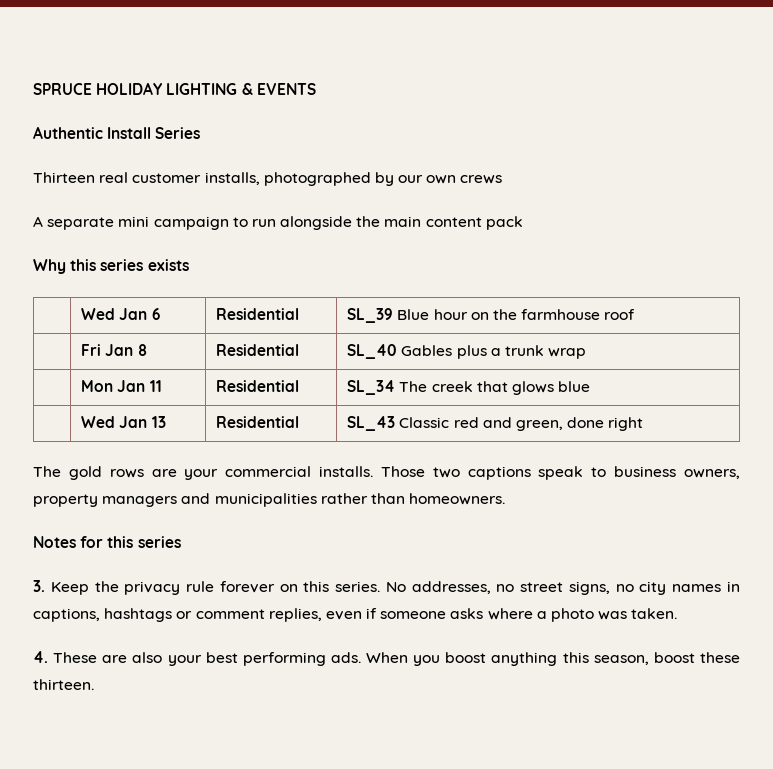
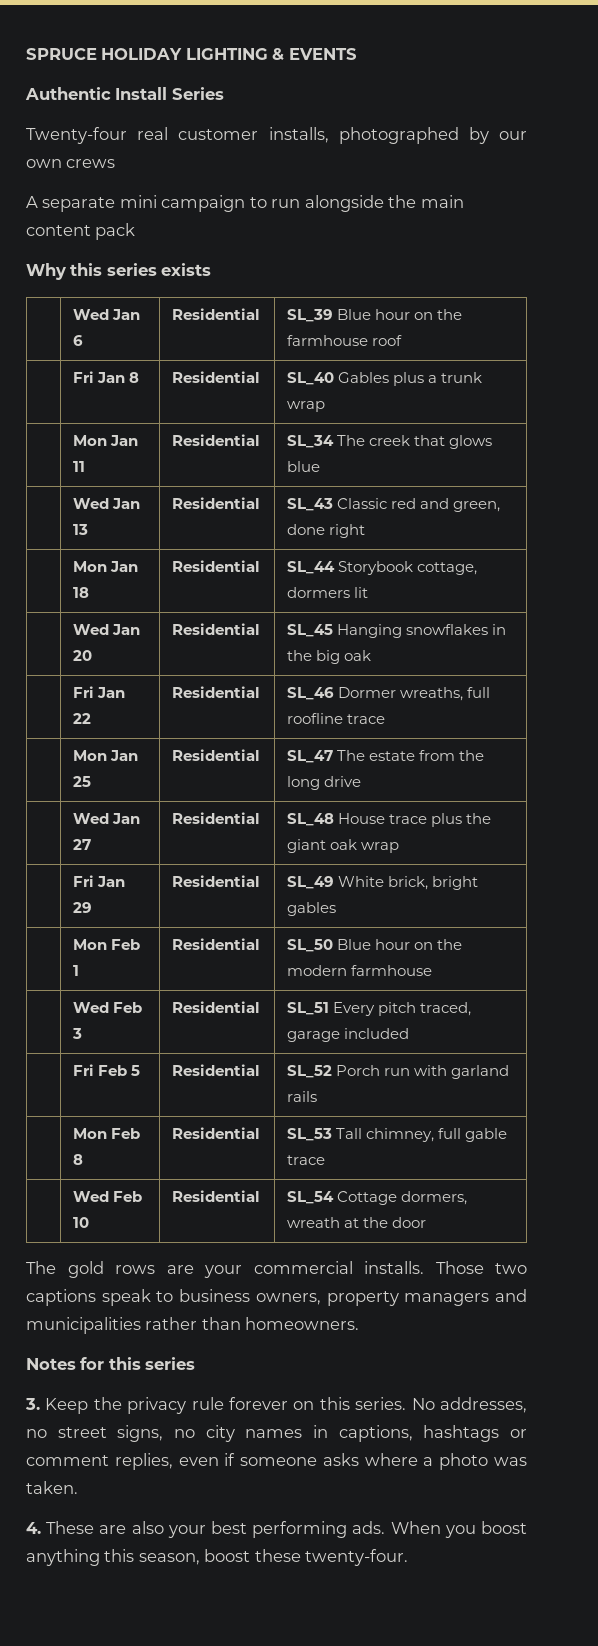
[33,172,95,183] Thirteen -> [26,127,127,144] Twenty-four
(644, 424) none -> [73,561,139,572] [73,587,90,598] [172,560,261,572] [287,561,478,575] [287,587,369,598] [73,624,141,635] [73,650,93,661] [172,623,261,635] [287,624,507,638] [287,650,372,664] [73,686,126,698] [73,713,92,724] [172,686,261,698] [287,687,491,701] [287,713,386,724] [73,750,139,761] [73,776,92,787] [172,749,261,761] [287,750,485,763] [287,776,362,790] [73,813,141,824] [73,839,92,850] [172,812,261,824] [287,813,492,827] [287,839,400,853] [73,875,126,887] [73,902,93,913] [172,875,261,887] [287,876,479,890] [287,902,337,916] [73,939,141,950] [73,965,80,976] [172,938,261,950] [287,939,463,952] [287,965,433,976] [73,1002,143,1013] [72,1028,83,1039] [172,1001,261,1013] [287,1002,472,1016] [287,1028,410,1042] [73,1064,141,1076] [172,1064,261,1076] [287,1065,510,1079] [287,1091,318,1102] [73,1128,141,1139] [73,1154,84,1165] [172,1127,261,1139] [287,1128,508,1142] [287,1155,326,1165] [73,1191,143,1202] [73,1217,90,1228] [172,1190,261,1202] [287,1191,468,1205] [287,1217,427,1228] // | Mon Jan 18 | Residential | SL_44 Storybook cottage, dormers lit // | Wed Jan 20 | Residential | SL_45 Hanging snowflakes in the big oak // | Fri Jan 22 | Residential | SL_46 Dormer wreaths, full roofline trace // | Mon Jan 25 | Residential | SL_47 The estate from the long drive // | Wed Jan 27 | Residential | SL_48 House trace plus the giant oak wrap // | Fri Jan 29 | Residential | SL_49 White brick, bright gables // | Mon Feb 1 | Residential | SL_50 Blue hour on the modern farmhouse // | Wed Feb 3 | Residential | SL_51 Every pitch traced, garage included // | Fri Feb 5 | Residential | SL_52 Porch run with garland rails // | Mon Feb 8 | Residential | SL_53 Tall chimney, full gable trace // | Wed Feb 10 | Residential | SL_54 Cottage dormers, wreath at the door
[33,679,94,690] thirteen. -> [305,1549,409,1566] twenty-four.

